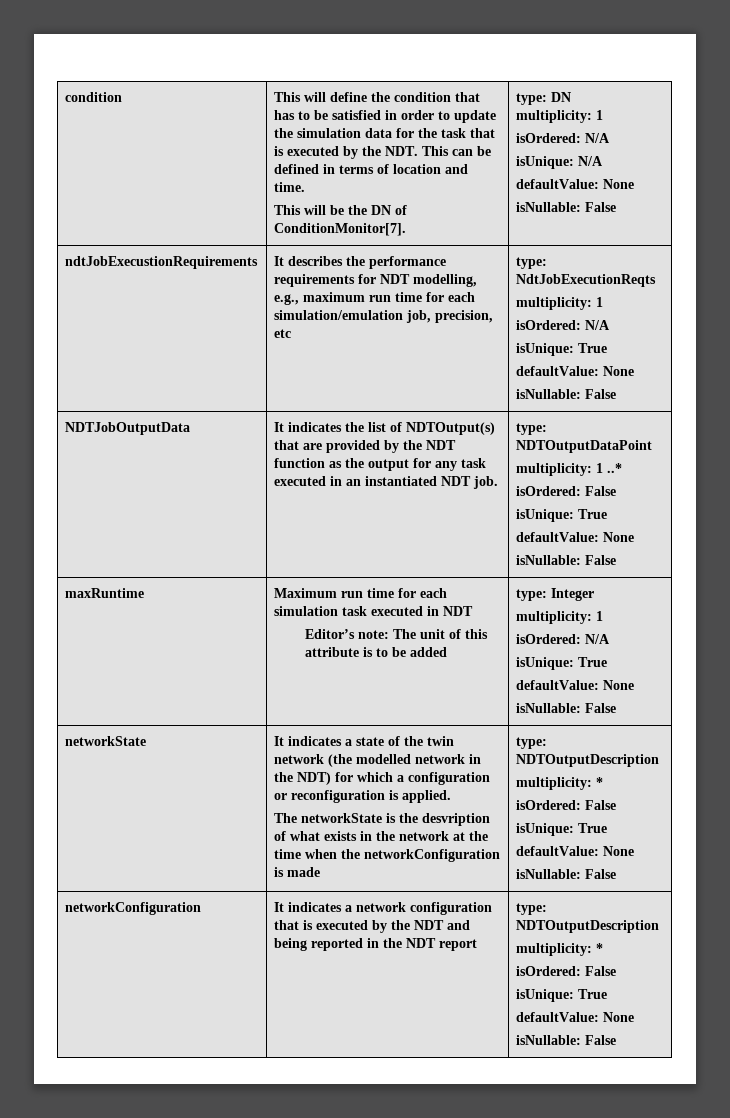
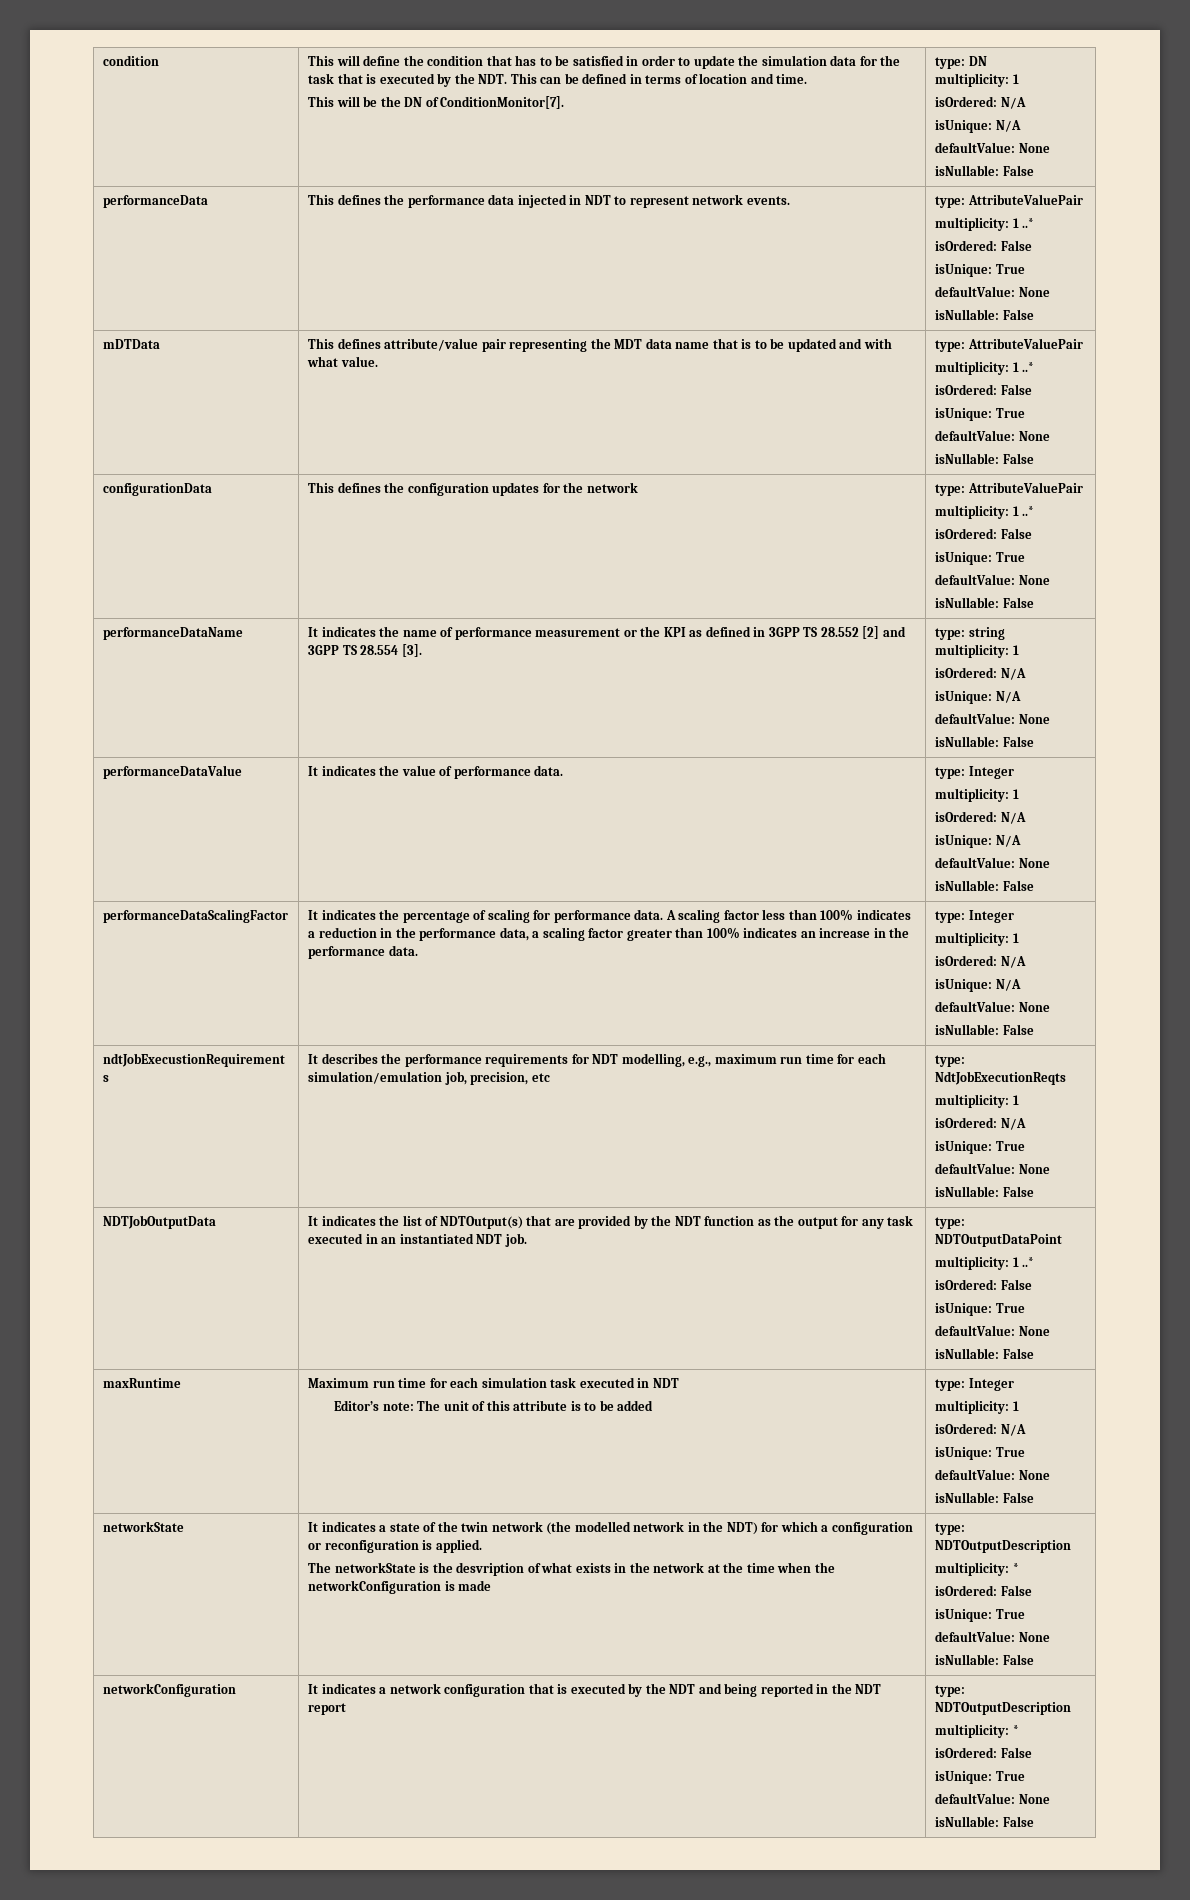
(617, 207) none -> [103,195,209,208] [308,194,790,208] [935,194,1083,208] [935,217,1035,231] [935,240,1032,251] [935,264,1025,277] [935,286,1050,297] [935,309,1034,320] [103,339,161,349] [308,338,892,352] [307,356,378,367] [935,338,1083,352] [935,361,1035,375] [935,384,1032,395] [935,408,1025,421] [935,430,1050,441] [935,453,1034,464] [103,483,213,496] [308,482,638,496] [935,482,1083,496] [935,505,1035,519] [935,528,1032,539] [935,552,1025,565] [935,574,1050,585] [935,597,1034,608] [103,627,244,640] [308,626,906,640] [308,644,422,657] [935,627,1005,640] [935,644,1019,658] [935,667,1026,680] [935,691,1021,704] [935,713,1050,724] [935,736,1034,747] [103,765,243,779] [308,765,564,779] [935,766,1014,779] [935,788,1019,802] [935,811,1026,824] [935,835,1021,848] [935,857,1050,868] [935,880,1034,891] [103,909,289,923] [308,909,911,923] [308,927,910,941] [308,945,418,959] [935,910,1014,923] [935,932,1019,946] [935,955,1026,968] [935,979,1021,992] [935,1001,1050,1012] [935,1024,1034,1035] // performanceData | This defines the performance data injected in NDT to represent network events. | type: AttributeValuePair // multiplicity: 1 ..* // isOrdered: False // isUnique: True // defaultValue: None // isNullable: False // mDTData | This defines attribute/value pair representing the MDT data name that is to be updated and with what value. | type: AttributeValuePair // multiplicity: 1 ..* // isOrdered: False // isUnique: True // defaultValue: None // isNullable: False // configurationData | This defines the configuration updates for the network | type: AttributeValuePair // multiplicity: 1 ..* // isOrdered: False // isUnique: True // defaultValue: None // isNullable: False // performanceDataName | It indicates the name of performance measurement or the KPI as defined in 3GPP TS 28.552 [2] and 3GPP TS 28.554 [3]. | type: string // multiplicity: 1 // isOrdered: N/A // isUnique: N/A // defaultValue: None // isNullable: False // performanceDataValue | It indicates the value of performance data. | type: Integer // multiplicity: 1 // isOrdered: N/A // isUnique: N/A // defaultValue: None // isNullable: False // performanceDataScalingFactor | It indicates the percentage of scaling for performance data. A scaling factor less than 100% indicates a reduction in the performance data, a scaling factor greater than 100% indicates an increase in the performance data. | type: Integer // multiplicity: 1 // isOrdered: N/A // isUnique: N/A // defaultValue: None // isNullable: False

